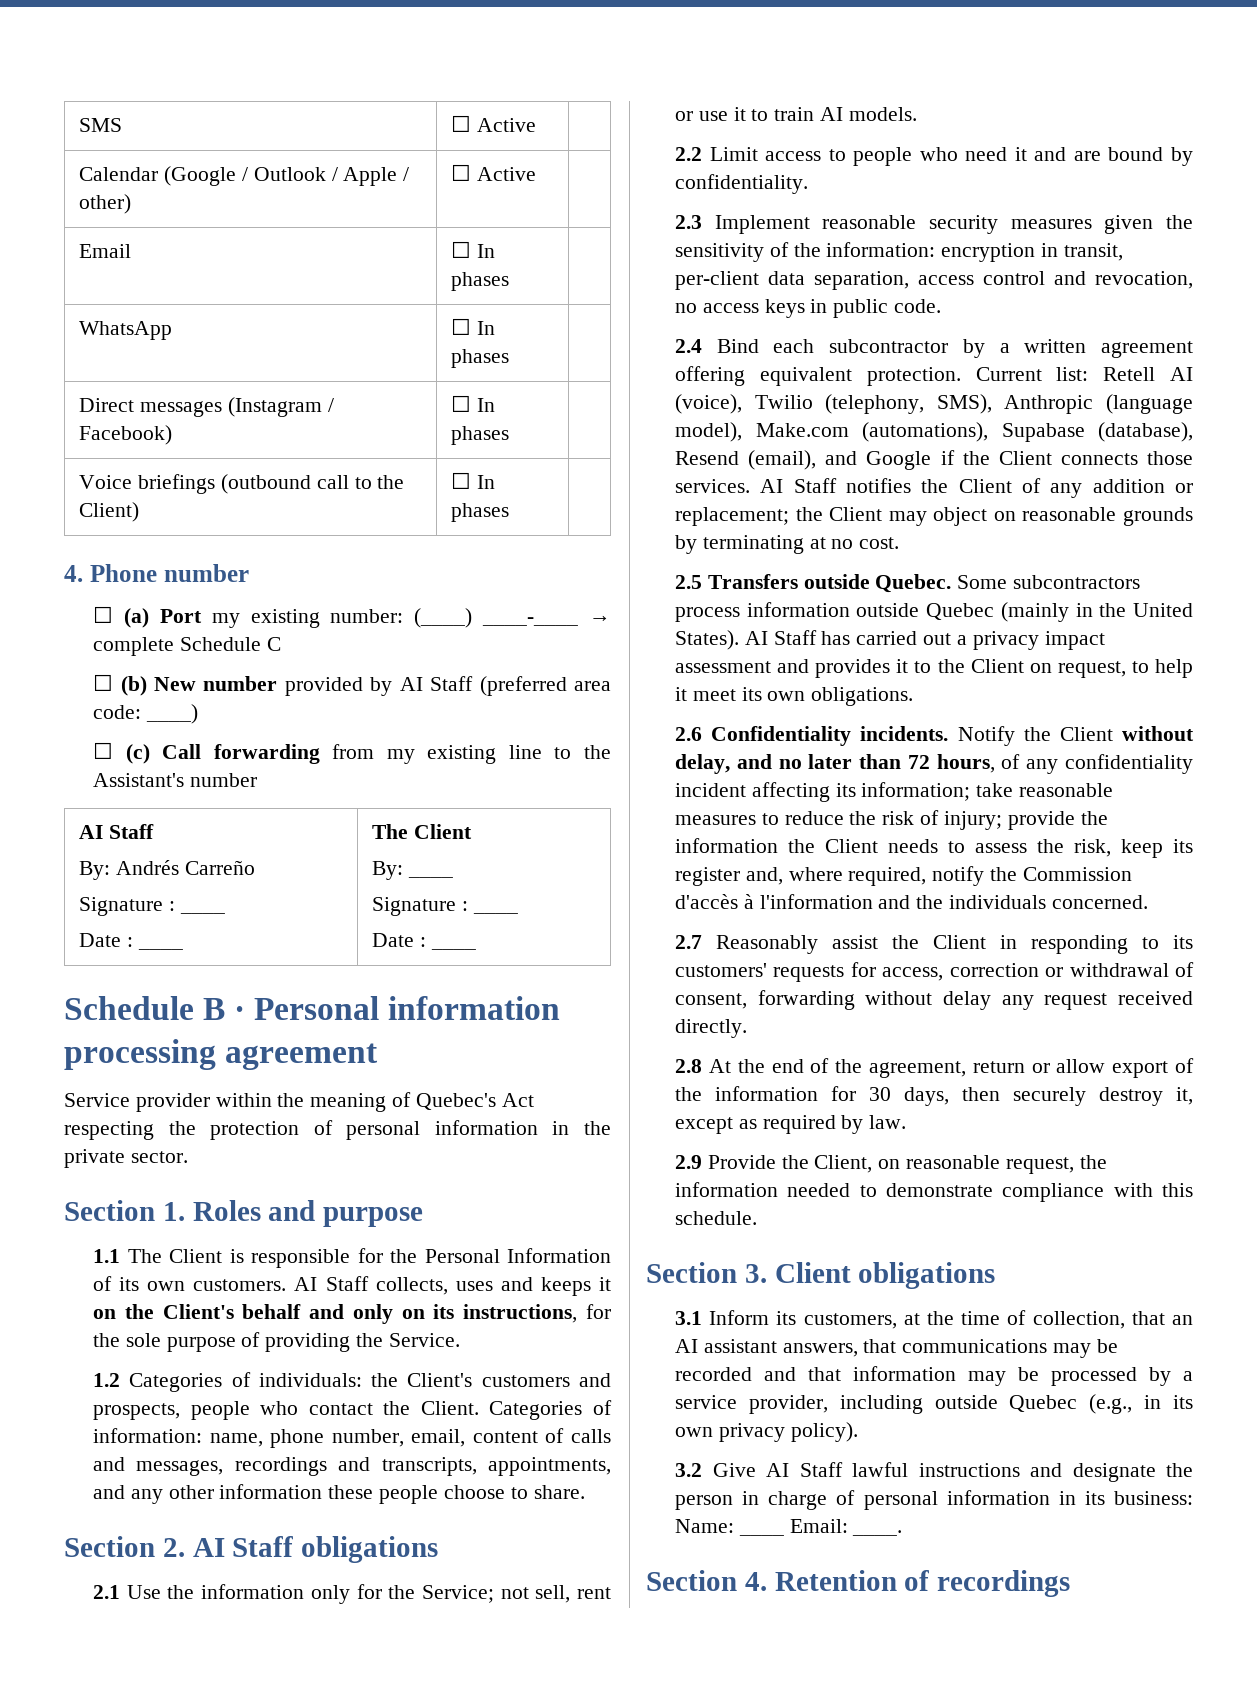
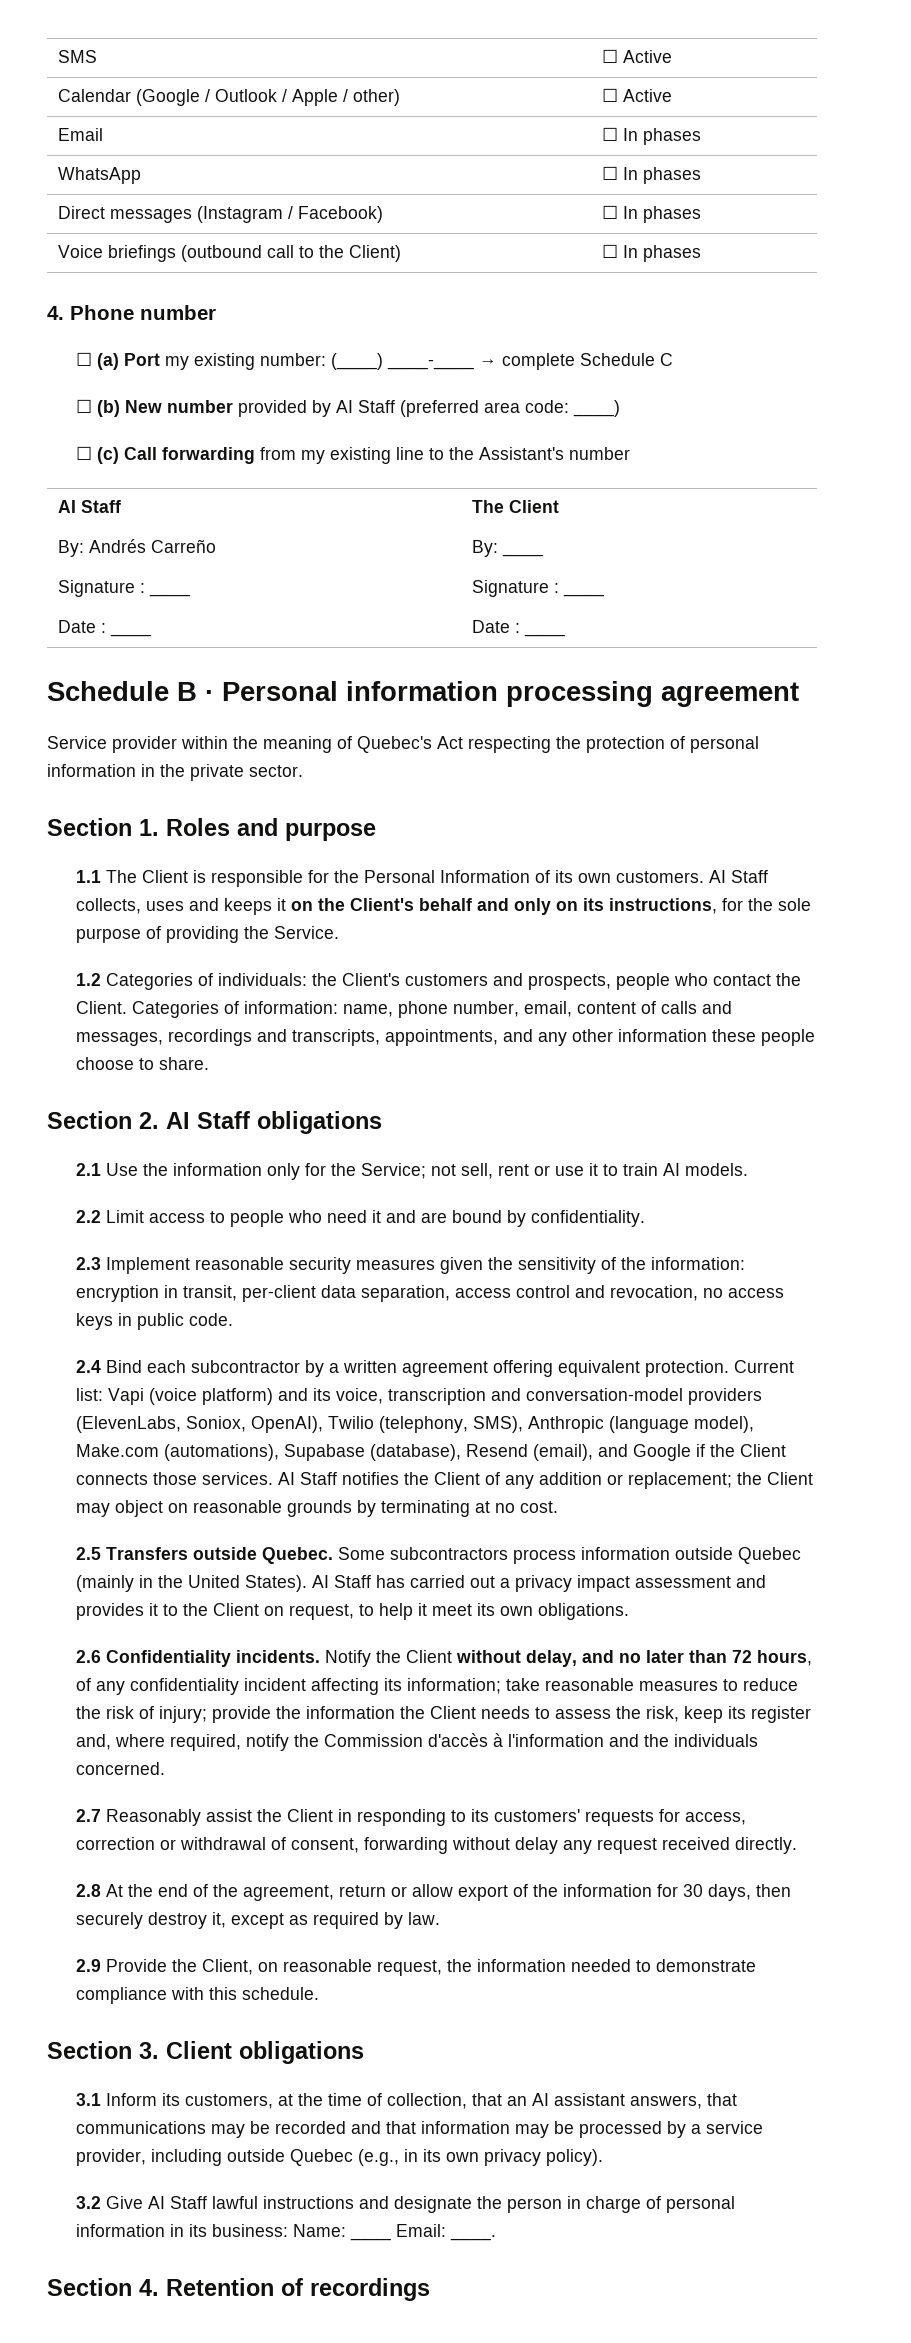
[1103,367,1193,381] [675,394,743,414] Retell AI (voice), -> [107,1388,762,1405] [75,1416,323,1433] Vapi (voice platform) and its voice, transcription and conversation-model providers (ElevenLabs, Soniox, OpenAI),

